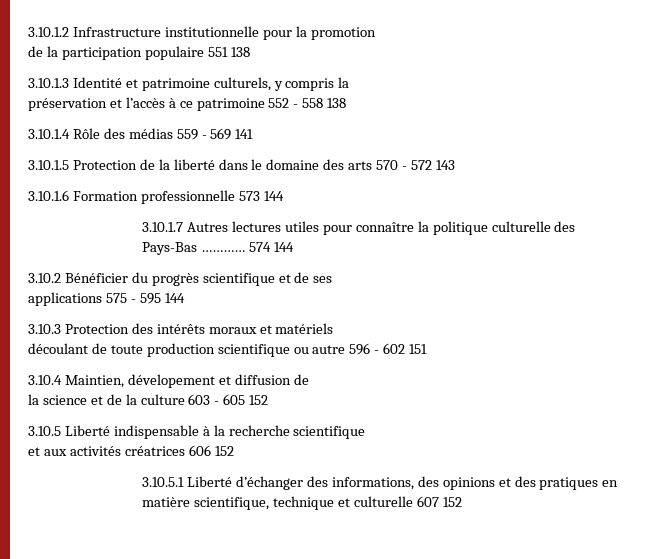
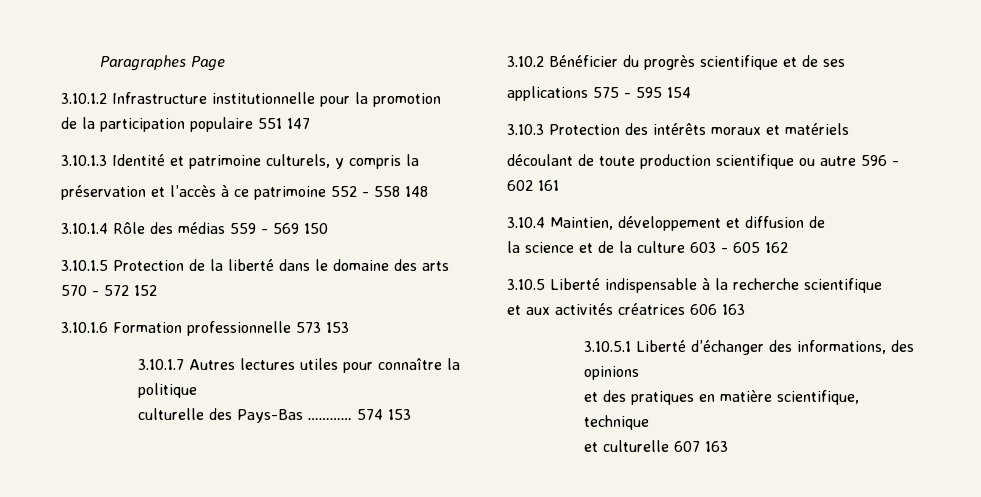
(28, 32) none -> [99,55,225,71] Paragraphes Page //
[230,47,250,57] 138 -> [287,118,310,129] 147
[327,98,347,108] 138 -> [405,186,428,197] 148
[235,129,254,139] 141 -> [304,223,328,234] 150
[435,160,455,170] 143 -> [134,285,157,296] 152
[263,191,284,201] 144 -> [326,322,349,333] 153
(488, 228) none -> (198, 390) //
[273,242,294,252] 144 -> [388,409,412,420] 153
[164,293,185,303] 144 -> [667,87,691,98] 154
[409,344,428,354] 151 -> [538,180,559,191] 161
[127,374,215,388] dévelopement -> [618,216,721,231] développement
[249,395,269,405] 152 -> [765,242,788,253] 162
[214,446,234,456] 152 -> [722,304,745,315] 163
(495, 483) none -> (640, 373) //
(335, 503) none -> (650, 422) //
[442,497,462,507] 152 -> [705,441,729,452] 163

